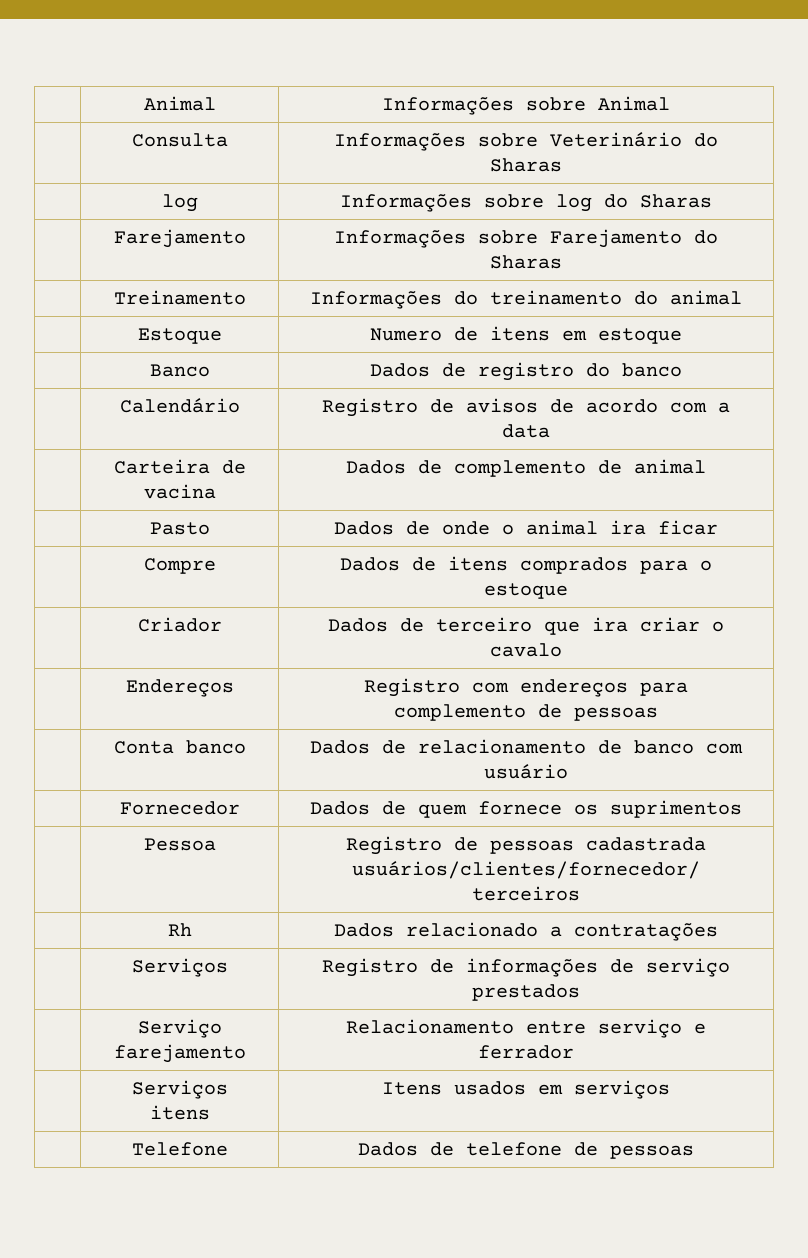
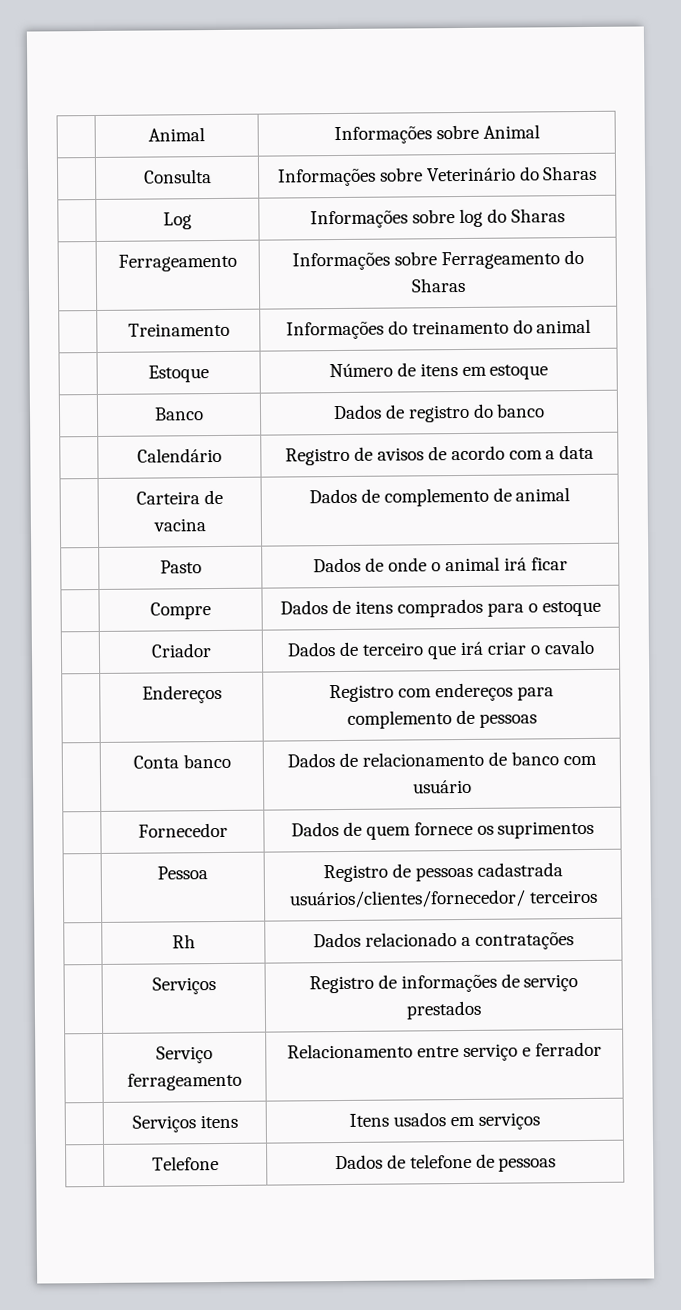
[161,194,198,212] log -> [163,212,192,230] Log
[113,229,246,248] [334,229,682,248] Farejamento | Informações sobre Farejamento -> [118,253,237,272] [291,251,560,271] Ferrageamento | Informações sobre Ferrageamento
[370,328,442,341] Numero -> [328,363,393,378] Número
[610,520,647,535] ira -> [503,557,527,571] irá
[592,617,629,632] ira -> [459,641,484,656] irá
[113,1044,246,1063] farejamento -> [127,1072,242,1091] ferrageamento

